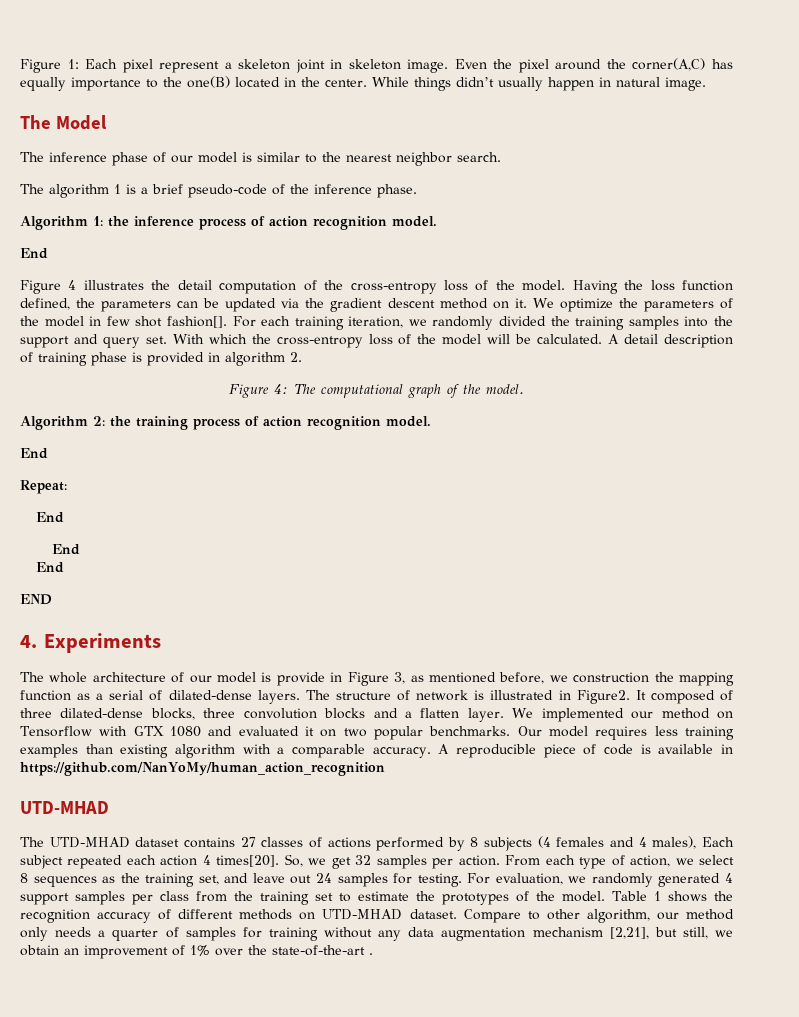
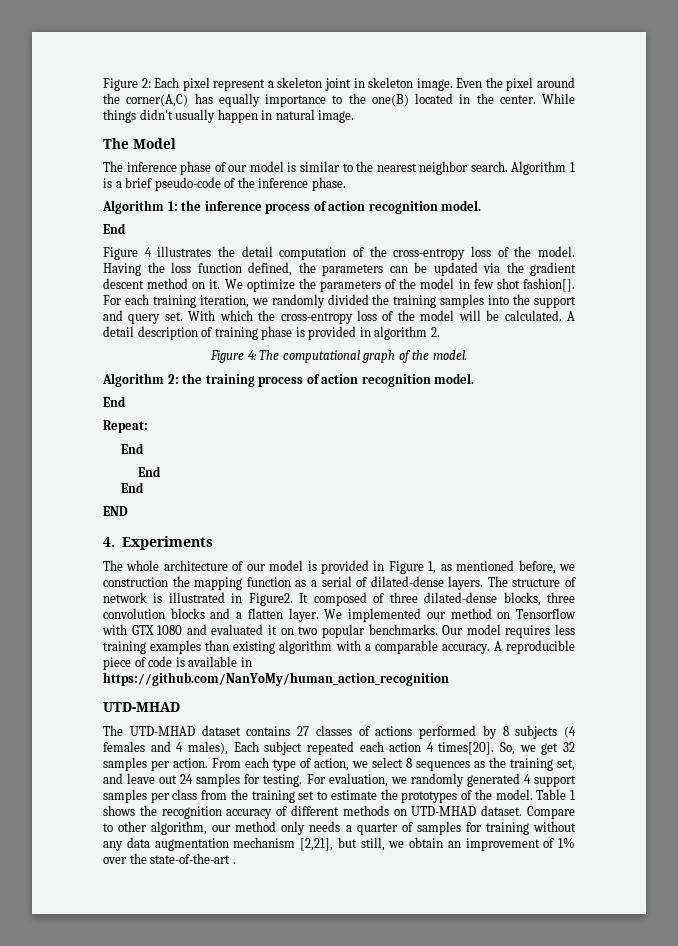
[20,59,79,73] Figure 1: -> [103,78,151,91] Figure 2:
[20,184,109,198] // The algorithm -> [511,161,567,175] Algorithm
[276,672,325,686] provide -> [320,560,369,574] provided
[394,672,406,684] 3, -> [428,561,437,574] 1,

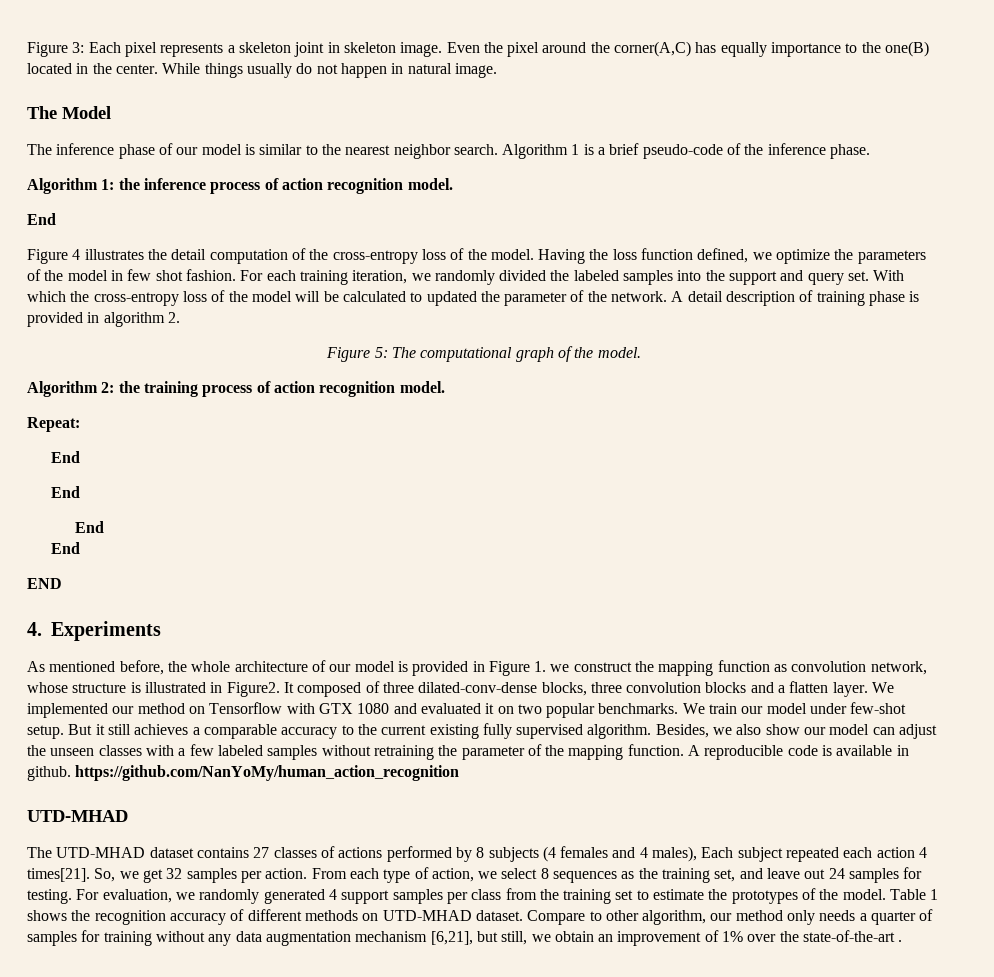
[103,78,151,91] Figure 2: -> [27,42,85,57] Figure 3:
[213,79,266,91] represent -> [160,43,224,57] represents
[139,109,216,123] didn’t usually -> [246,63,338,78] usually do not
[298,262,576,276] [103,278,243,289] the parameters can be updated via the gradient descent method on it. We -> [752,252,772,260] we
[523,278,576,292] fashion[]. -> [185,269,236,281] fashion.
[393,295,437,308] training -> [573,270,619,281] labeled
[504,310,562,321] calculated. -> [342,290,668,306] calculated to updated the parameter of the network.
[247,350,257,360] 4: -> [374,347,388,358] 5:
[103,396,126,407] [103,420,148,433] // End // Repeat: -> [27,417,80,432] [50,451,80,463] // Repeat: // End
[103,560,123,571] The -> [27,660,187,675] As mentioned before, the
[428,560,575,574] [103,576,576,590] [103,592,147,603] 1, as mentioned before, we construction the mapping function as a serial of dilated-dense layers. The structure of network -> [534,660,927,676] [27,682,127,693] 1. we construct the mapping function as convolution network, whose structure
[424,592,498,603] dilated-dense -> [418,682,538,693] dilated-conv-dense
[442,624,576,638] [103,640,576,654] [103,657,146,670] Our model requires less training examples than existing algorithm with a comparable accuracy. A reproducible piece of -> [682,702,907,714] [27,723,938,739] [27,744,784,760] We train our model under few-shot setup. But it still achieves a comparable accuracy to the current existing fully supervised algorithm. Besides, we also show our model can adjust the unseen classes with a few labeled samples without retraining the parameter of the mapping function. A reproducible
(252, 662) none -> [27,766,71,781] github.
[438,742,495,755] times[20]. -> [27,868,90,882] times[21].
[300,838,333,851] [2,21], -> [430,931,473,945] [6,21],

